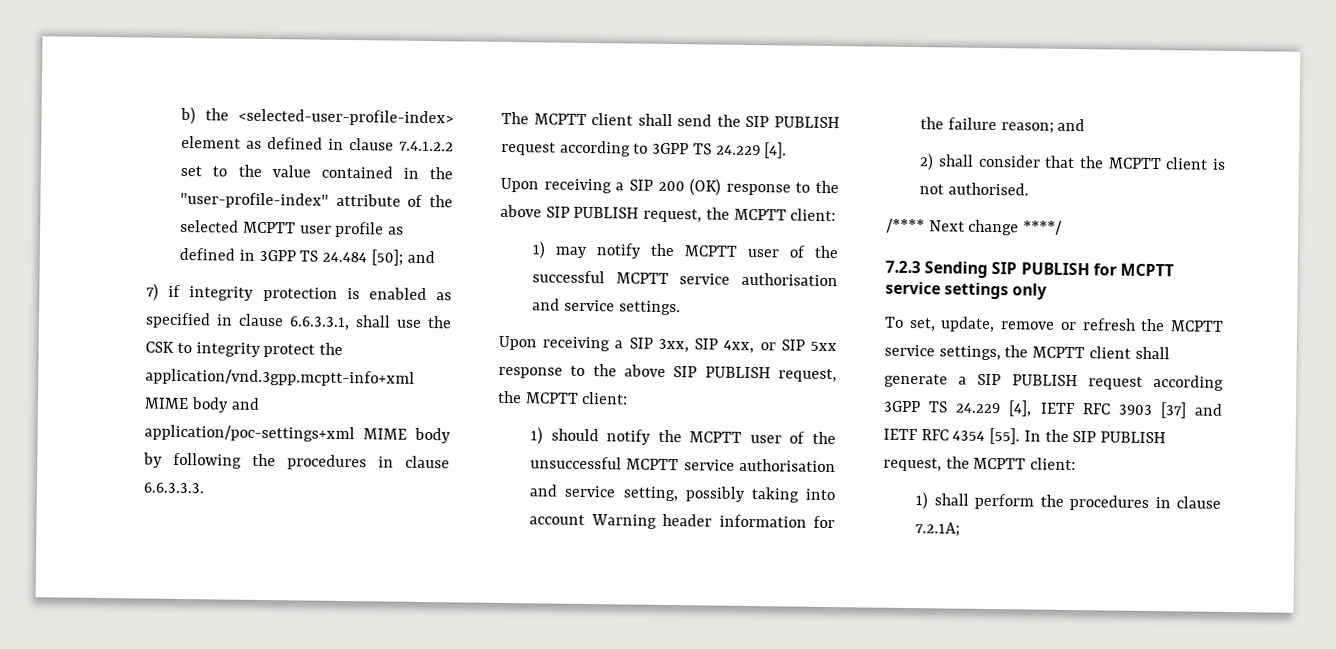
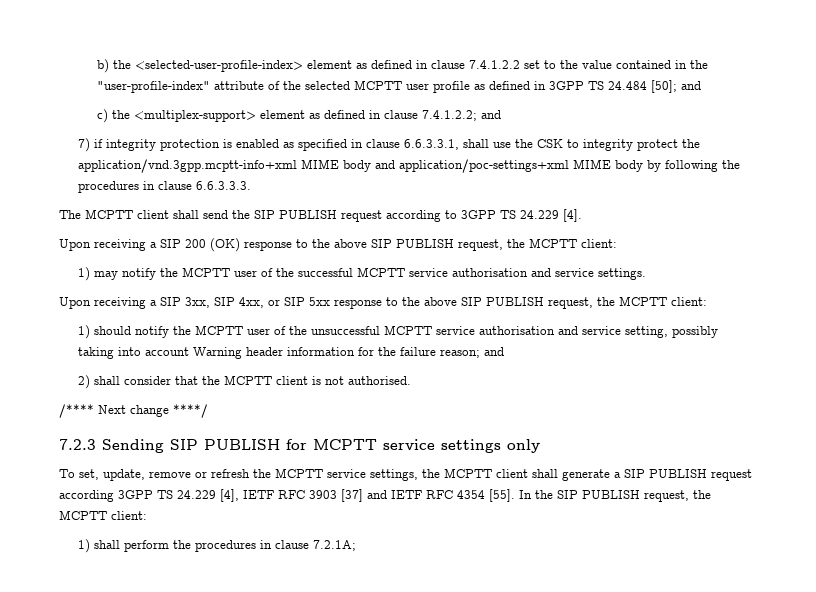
(435, 257) none -> [96,109,501,123] // c) the <multiplex-support> element as defined in clause 7.4.1.2.2; and

